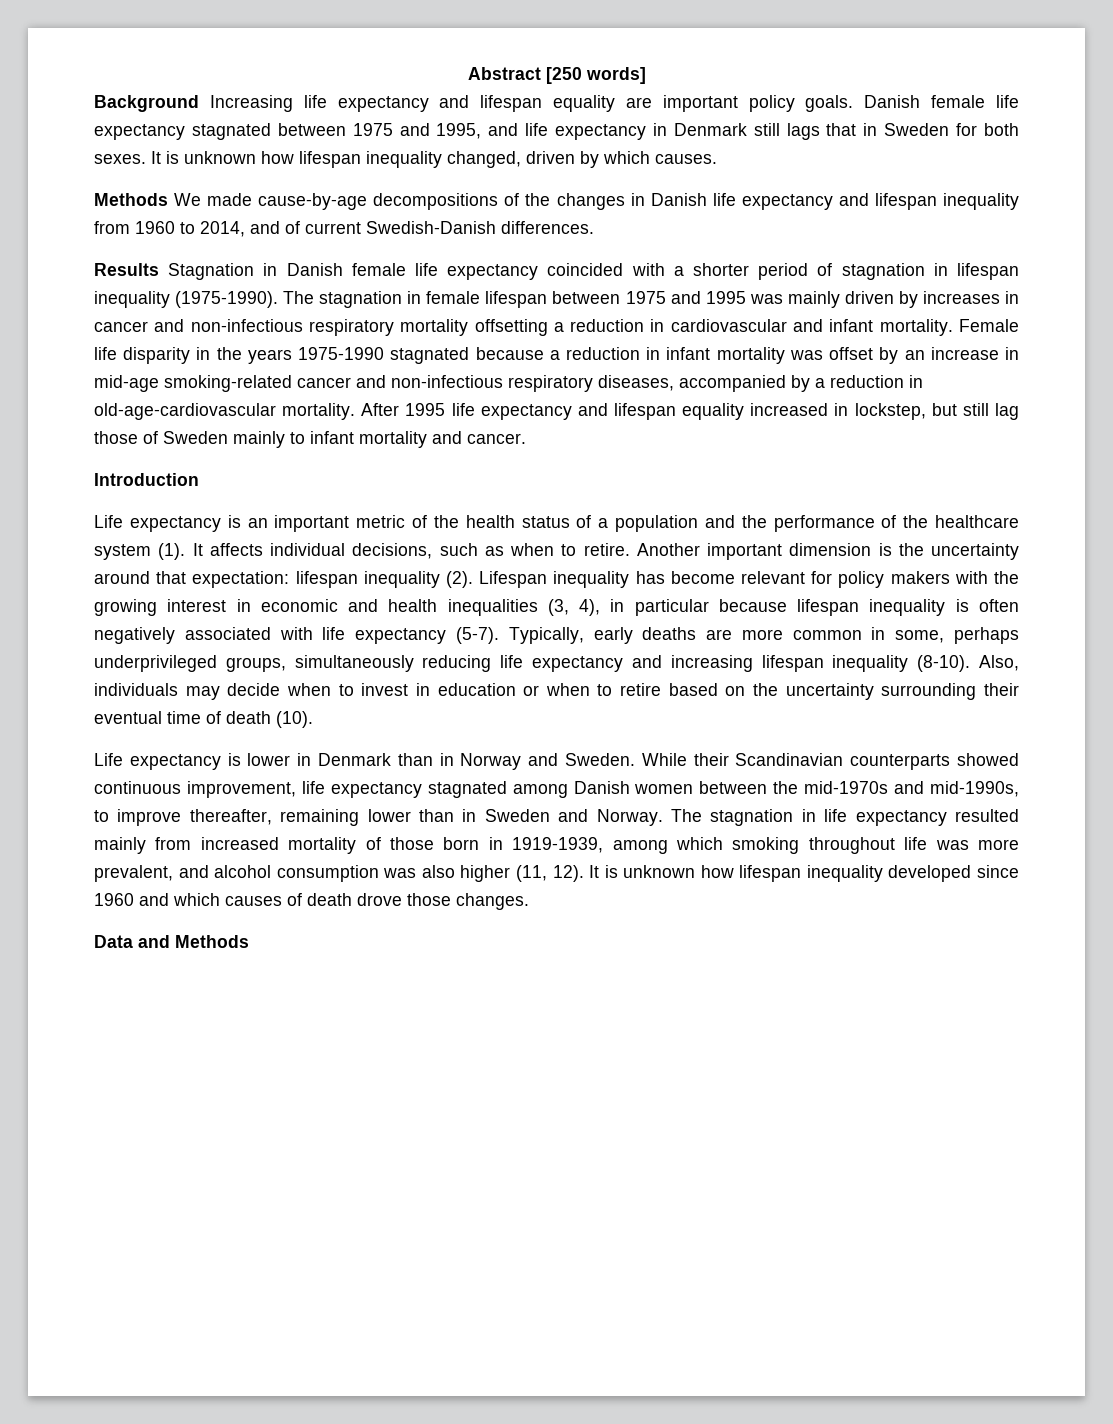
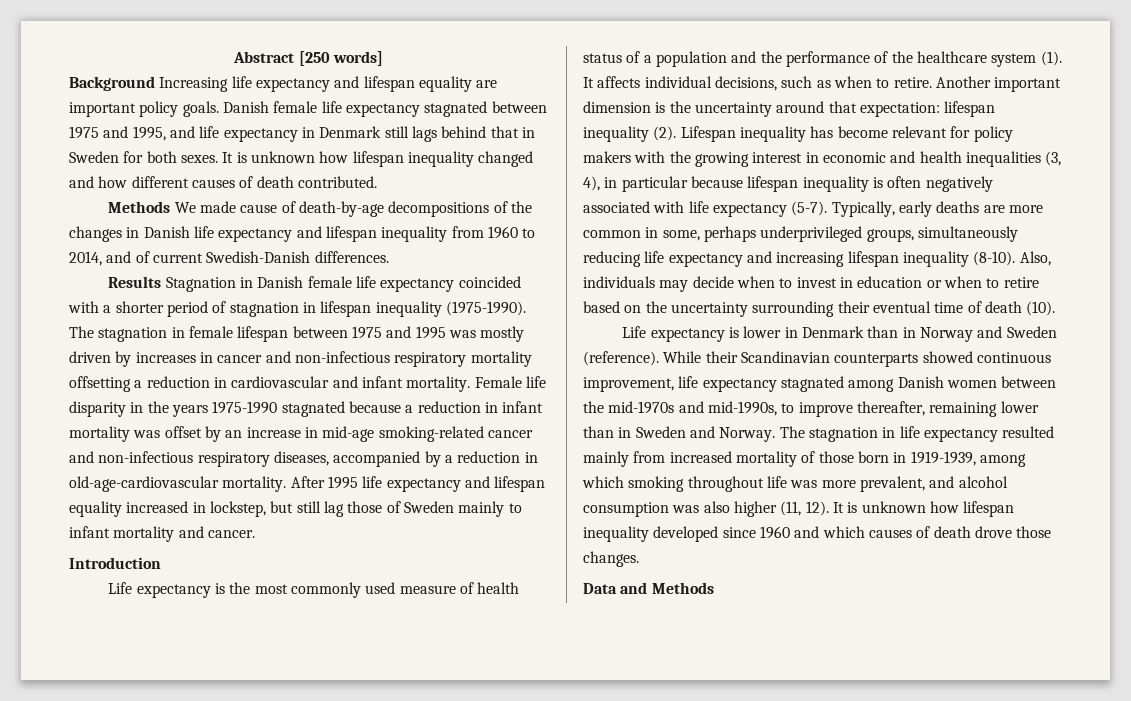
(820, 131) none -> [441,126,487,138] behind
[447,151,717,168] changed, driven by which causes. -> [478,151,534,167] [69,176,377,188] changed and how different causes of death contributed.
[258,193,368,210] cause-by-age -> [240,201,385,217] cause of death-by-age
[787,291,840,308] mainly -> [480,326,525,342] mostly
[247,515,459,532] an important metric of the -> [229,582,475,598] the most commonly used measure of
[565,753,635,766] Sweden. -> [1006,326,1057,338] [583,351,659,366] Sweden (reference).

